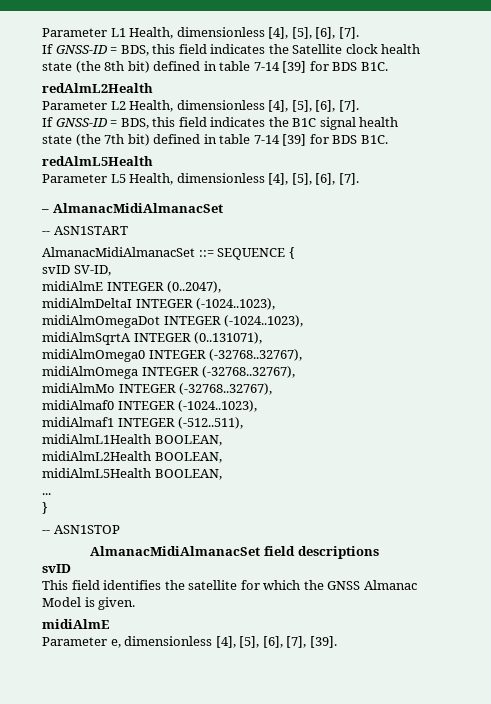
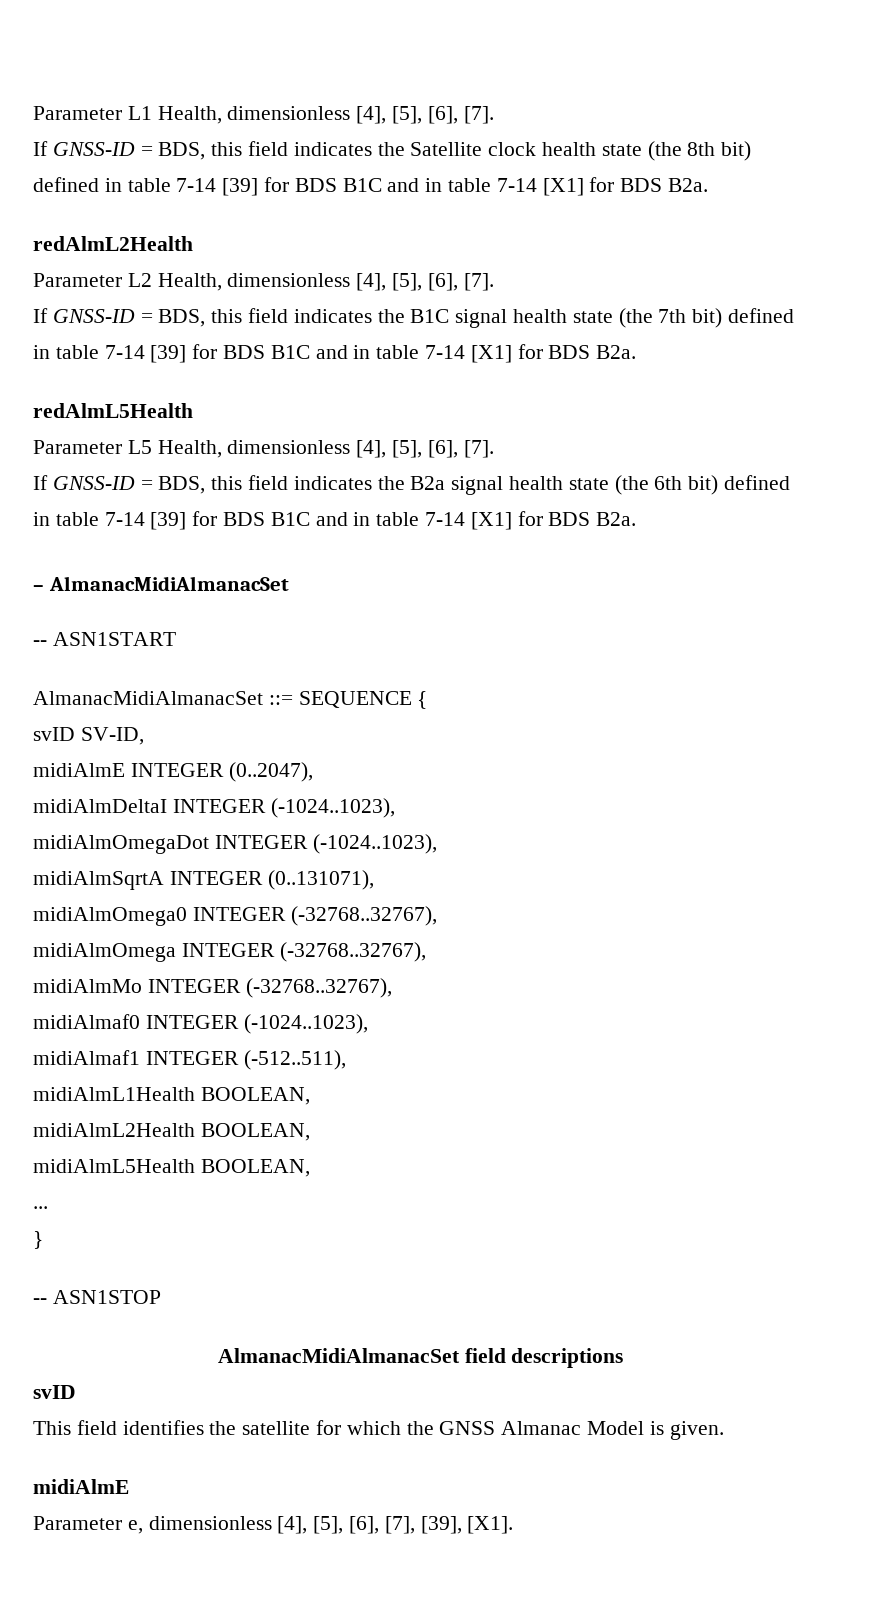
[360,62,388,71] B1C. -> [342,177,709,196] B1C and in table 7-14 [X1] for BDS B2a.
[360,135,388,144] B1C. -> [270,344,637,363] B1C and in table 7-14 [X1] for BDS B2a.
(359, 179) none -> [33,475,791,495] [33,511,637,530] // If GNSS-ID = BDS, this field indicates the B2a signal health state (the 6th bit) defined in table 7-14 [39] for BDS B1C and in table 7-14 [X1] for BDS B2a.
[309,636,337,648] [39]. -> [420,1516,514,1534] [39], [X1].

